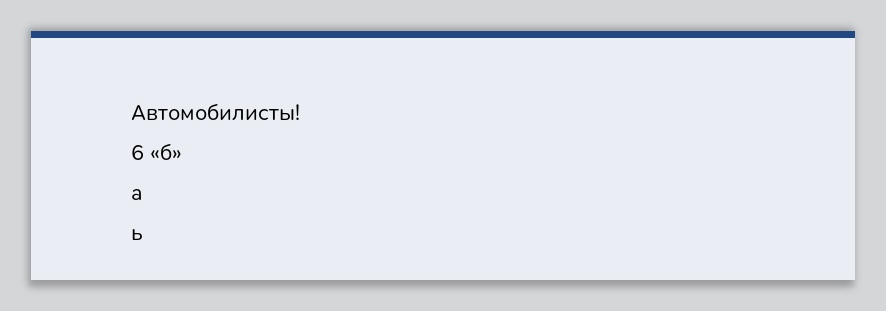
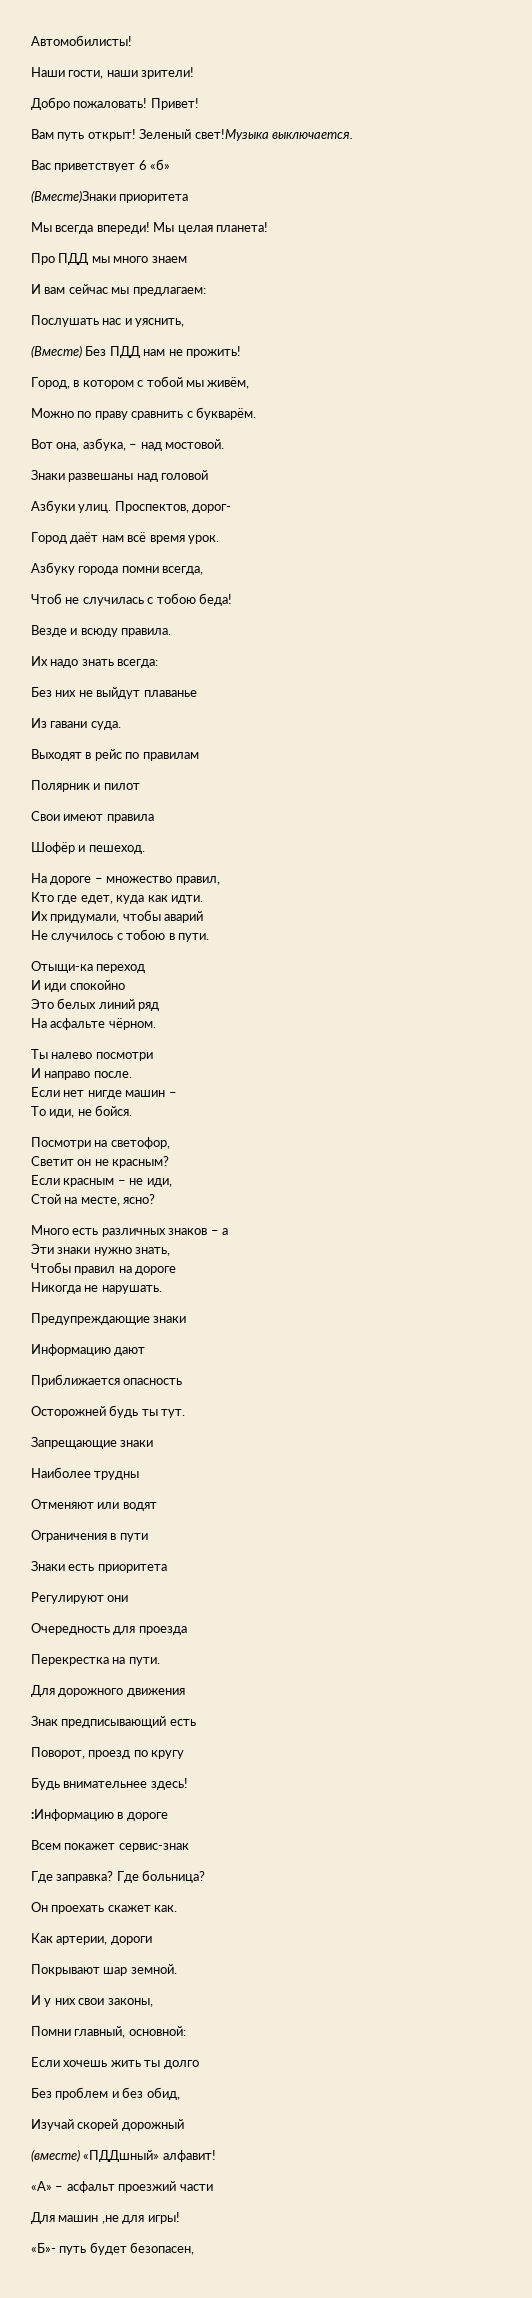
[131,143,182,160] [131,189,142,200] [131,229,143,240] 6 «б» // а // ь -> [31,67,195,79] [31,97,199,110] [31,129,353,141] [31,159,171,172] [31,190,189,203] [31,222,268,234] [31,253,187,265] [31,284,206,296] [31,315,185,327] [31,345,241,358] [31,376,250,389] [31,407,256,420] [31,438,224,451] [31,470,209,482] [31,500,232,513] [31,532,219,544] [31,562,204,575] [31,593,232,606] [31,625,172,637] [31,656,159,668] [31,687,197,699] [31,718,121,730] [31,749,199,761] [31,780,140,792] [31,811,154,823] [31,842,145,854] [31,873,220,885] [31,892,203,904] [31,910,204,923] [31,929,209,942] [31,961,146,973] [31,980,125,992] [31,998,160,1011] [31,1018,156,1030] [31,1049,153,1061] [31,1068,132,1080] [31,1087,177,1099] [31,1105,133,1118] [31,1137,170,1149] [31,1156,170,1168] [31,1175,172,1187] [31,1194,156,1206] [31,1225,228,1237] [31,1244,171,1256] [31,1262,177,1275] [31,1282,162,1294] [31,1313,187,1325] [31,1344,146,1356] [31,1374,183,1387] [31,1405,186,1418] [31,1437,154,1449] [31,1467,140,1480] [31,1499,157,1511] [31,1530,148,1542] [31,1561,167,1573] [31,1592,129,1604] [31,1623,187,1635] [31,1654,160,1666] [31,1685,185,1697] [31,1716,196,1728] [31,1747,185,1759] [31,1778,188,1790] [31,1809,168,1821] [31,1840,189,1852] [31,1870,206,1883] [31,1902,178,1914] [31,1933,152,1945] [31,1964,177,1976] [31,1995,153,2007] [31,2026,186,2038] [31,2057,199,2069] [31,2087,180,2100] [31,2119,184,2131] [31,2149,216,2162] [31,2181,213,2193] [31,2212,180,2224] [31,2242,195,2255] Наши гости, наши зрители! // Добро пожаловать! Привет! // Вам путь открыт! Зеленый свет!Музыка выключается. // Вас приветствует 6 «б» // (Вместе)Знаки приоритета // Мы всегда впереди! Мы целая планета! // Про ПДД мы много знаем // И вам сейчас мы предлагаем: // Послушать нас и уяснить, // (Вместе) Без ПДД нам не прожить! // Город, в котором с тобой мы живём, // Можно по праву сравнить с букварём. // Вот она, азбука, – над мостовой. // Знаки развешаны над головой // Азбуки улиц. Проспектов, дорог- // Город даёт нам всё время урок. // Азбуку города помни всегда, // Чтоб не случилась с тобою беда! // Везде и всюду правила. // Их надо знать всегда: // Без них не выйдут плаванье // Из гавани суда. // Выходят в рейс по правилам // Полярник и пилот // Свои имеют правила // Шофёр и пешеход. // На дороге – множество правил, // Кто где едет, куда как идти. // Их придумали, чтобы аварий // Не случилось с тобою в пути. // Отыщи-ка переход // И иди спокойно // Это белых линий ряд // На асфальте чёрном. // Ты налево посмотри // И направо после. // Если нет нигде машин – // То иди, не бойся. // Посмотри на светофор, // Светит он не красным? // Если красным – не иди, // Стой на месте, ясно? // Много есть различных знаков – а // Эти знаки нужно знать, // Чтобы правил на дороге // Никогда не нарушать. // Предупреждающие знаки // Информацию дают // Приближается опасность // Осторожней будь ты тут. // Запрещающие знаки // Наиболее трудны // Отменяют или водят // Ограничения в пути // Знаки есть приоритета // Регулируют они // Очередность для проезда // Перекрестка на пути. // Для дорожного движения // Знак предписывающий есть // Поворот, проезд по кругу // Будь внимательнее здесь! // :Информацию в дороге // Всем покажет сервис-знак // Где заправка? Где больница? // Он проехать скажет как. // Как артерии, дороги // Покрывают шар земной. // И у них свои законы, // Помни главный, основной: // Если хочешь жить ты долго // Без проблем и без обид, // Изучай скорей дорожный // (вместе) «ПДДшный» алфавит! // «А» – асфальт проезжий части // Для машин ,не для игры! // «Б»- путь будет безопасен,

